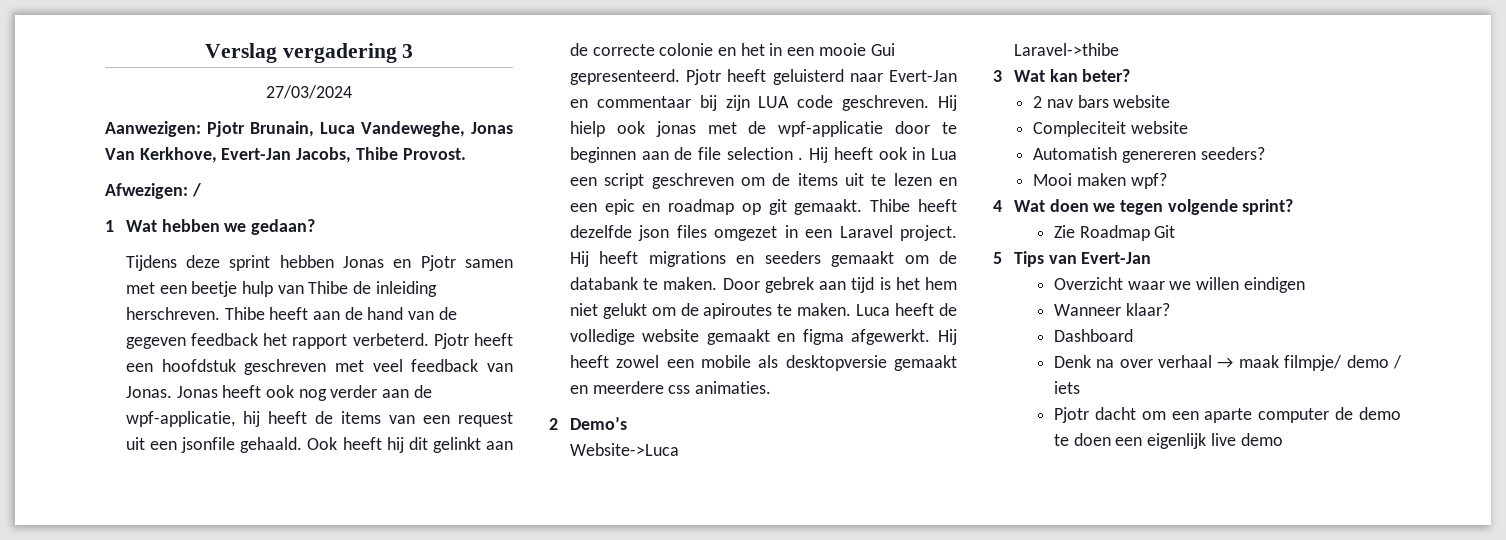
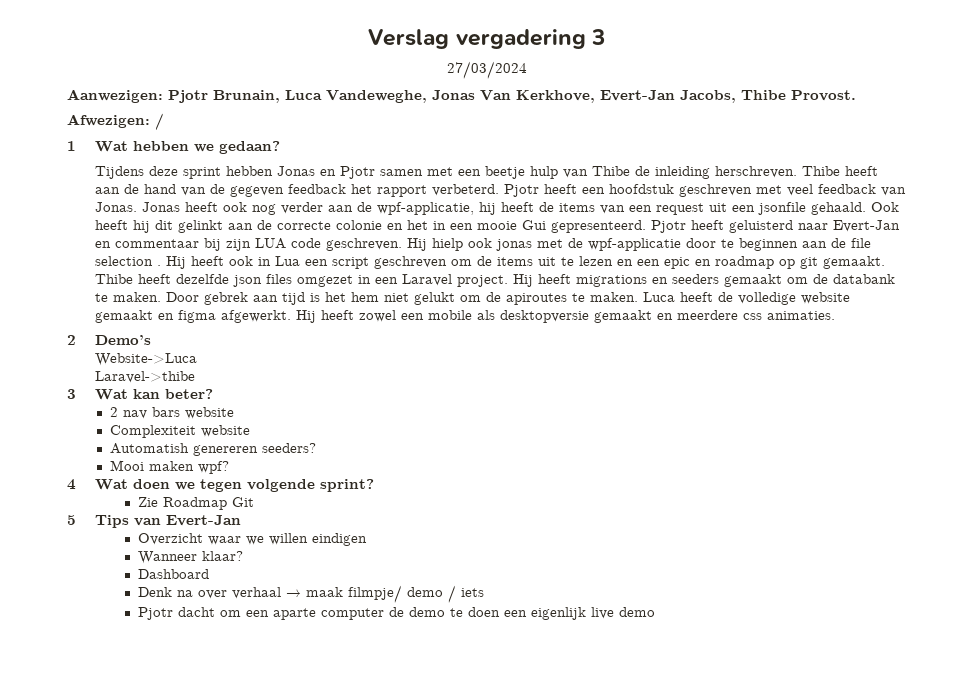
[1033,121,1127,137] Compleciteit -> [110,425,197,438] Complexiteit

